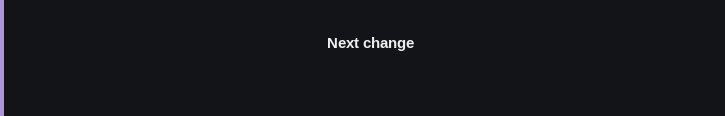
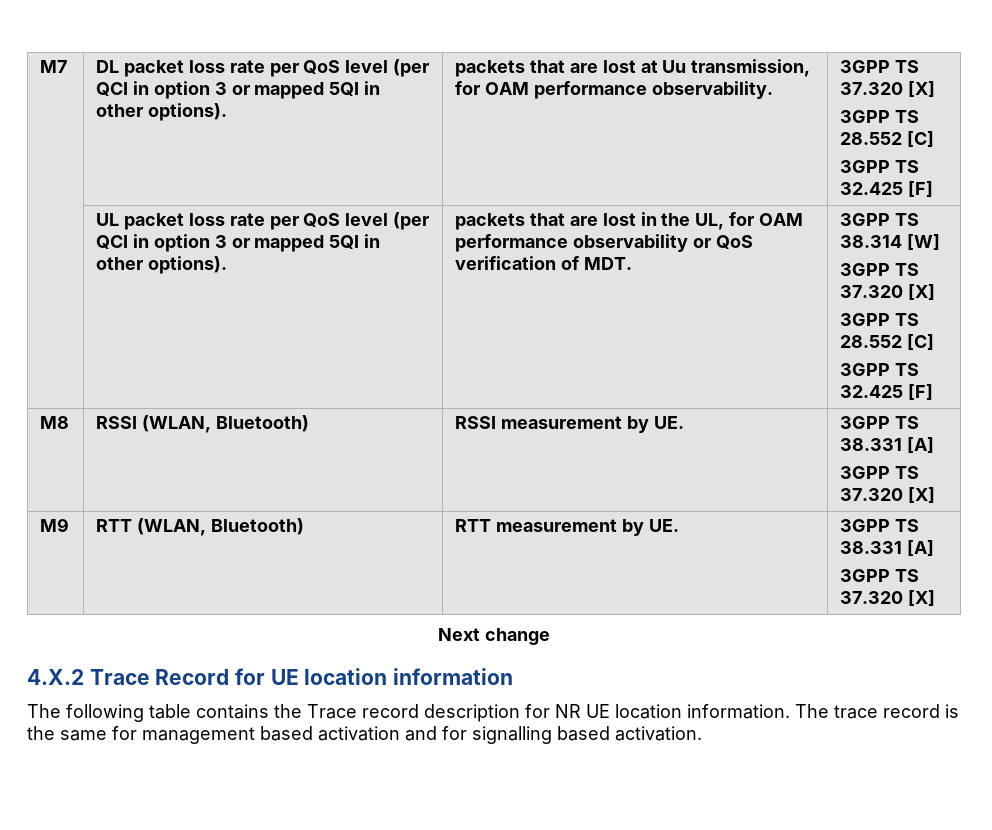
[326,37,415,51] Next change -> [40,60,68,73] [96,59,430,77] [96,81,381,99] [96,103,228,121] [455,59,811,77] [455,81,773,99] [840,60,920,73] [840,81,936,98] [840,110,920,123] [840,131,935,148] [840,160,920,173] [840,181,934,198] [96,212,430,230] [96,234,381,252] [96,256,228,274] [455,212,804,230] [455,234,753,252] [455,256,632,270] [840,213,920,226] [840,234,941,251] [840,263,920,276] [840,284,936,301] [840,313,920,326] [840,334,935,351] [840,363,920,376] [840,384,934,401] [40,416,70,429] [96,415,309,433] [455,416,684,433] [840,416,920,429] [840,437,935,454] [840,466,920,479] [840,487,936,504] [40,518,70,532] [96,518,304,536] [455,519,679,536] [840,519,920,532] [840,540,935,557] [840,569,920,582] [840,590,936,607] [438,628,550,645] [27,668,514,685] [27,704,959,722] [27,726,702,744] M7 | DL packet loss rate per QoS level (per QCI in option 3 or mapped 5QI in other options). | packets that are lost at Uu transmission, for OAM performance observability. | 3GPP TS 37.320 [X] // 3GPP TS 28.552 [C] // 3GPP TS 32.425 [F] // | UL packet loss rate per QoS level (per QCI in option 3 or mapped 5QI in other options). | packets that are lost in the UL, for OAM performance observability or QoS verification of MDT. | 3GPP TS 38.314 [W] // 3GPP TS 37.320 [X] // 3GPP TS 28.552 [C] // 3GPP TS 32.425 [F] // M8 | RSSI (WLAN, Bluetooth) | RSSI measurement by UE. | 3GPP TS 38.331 [A] // 3GPP TS 37.320 [X] // M9 | RTT (WLAN, Bluetooth) | RTT measurement by UE. | 3GPP TS 38.331 [A] // 3GPP TS 37.320 [X] // Next change // 4.X.2 Trace Record for UE location information // The following table contains the Trace record description for NR UE location information. The trace record is the same for management based activation and for signalling based activation.

